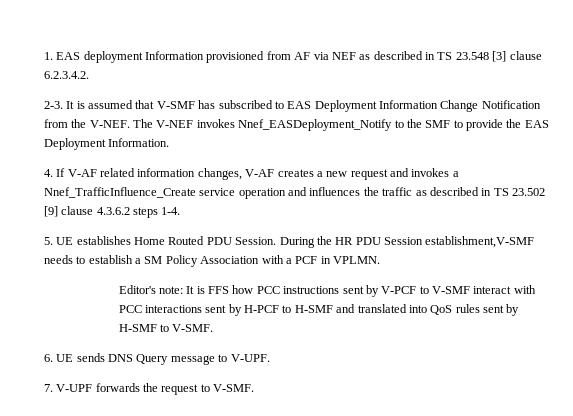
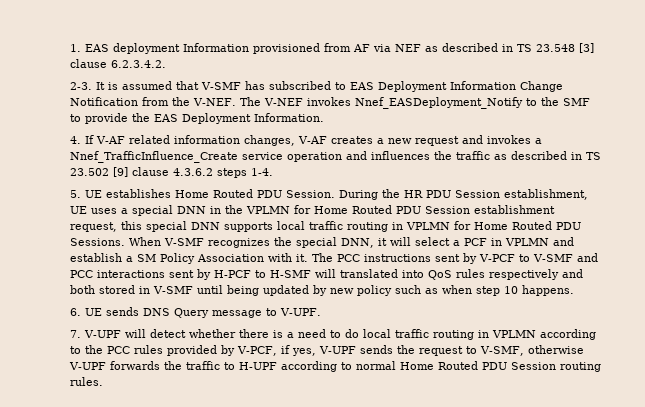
[425,236,535,248] [43,255,86,264] establishment,V-SMF needs to -> [503,189,588,200] [69,205,555,216] [69,221,581,232] [69,237,574,248] establishment, UE uses a special DNN in the VPLMN for Home Routed PDU Session establishment request, this special DNN supports local traffic routing in VPLMN for Home Routed PDU Sessions. When V-SMF recognizes the special DNN, it will select a PCF in VPLMN and
[285,256,381,264] [118,285,254,294] a PCF in VPLMN. // Editor's note: It is FFS how -> [295,253,333,262] it. The
[473,285,536,294] interact with -> [576,253,598,262] and
[336,304,356,313] and -> [314,269,336,278] will
[483,304,520,316] [118,324,214,332] sent by H-SMF to V-SMF. -> [488,269,583,280] [69,285,574,296] respectively and both stored in V-SMF until being updated by new policy such as when step 10 happens.
[95,383,255,395] forwards the request to V-SMF. -> [124,329,596,340] [69,345,584,356] [68,361,601,372] [69,377,103,386] will detect whether there is a need to do local traffic routing in VPLMN according to the PCC rules provided by V-PCF, if yes, V-UPF sends the request to V-SMF, otherwise V-UPF forwards the traffic to H-UPF according to normal Home Routed PDU Session routing rules.

